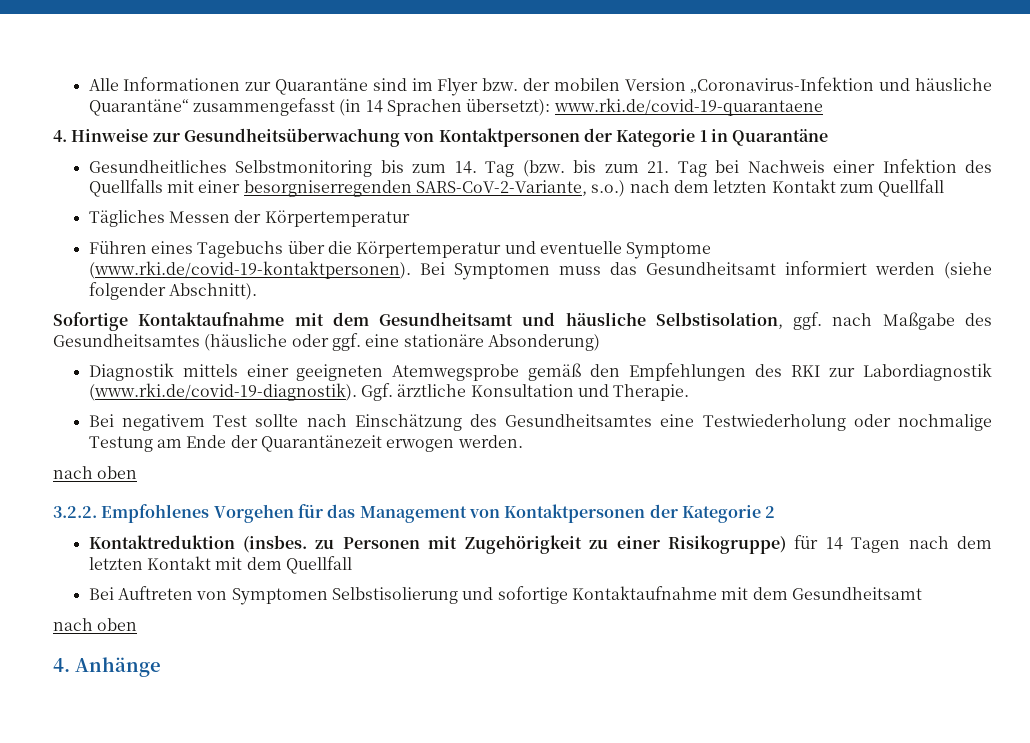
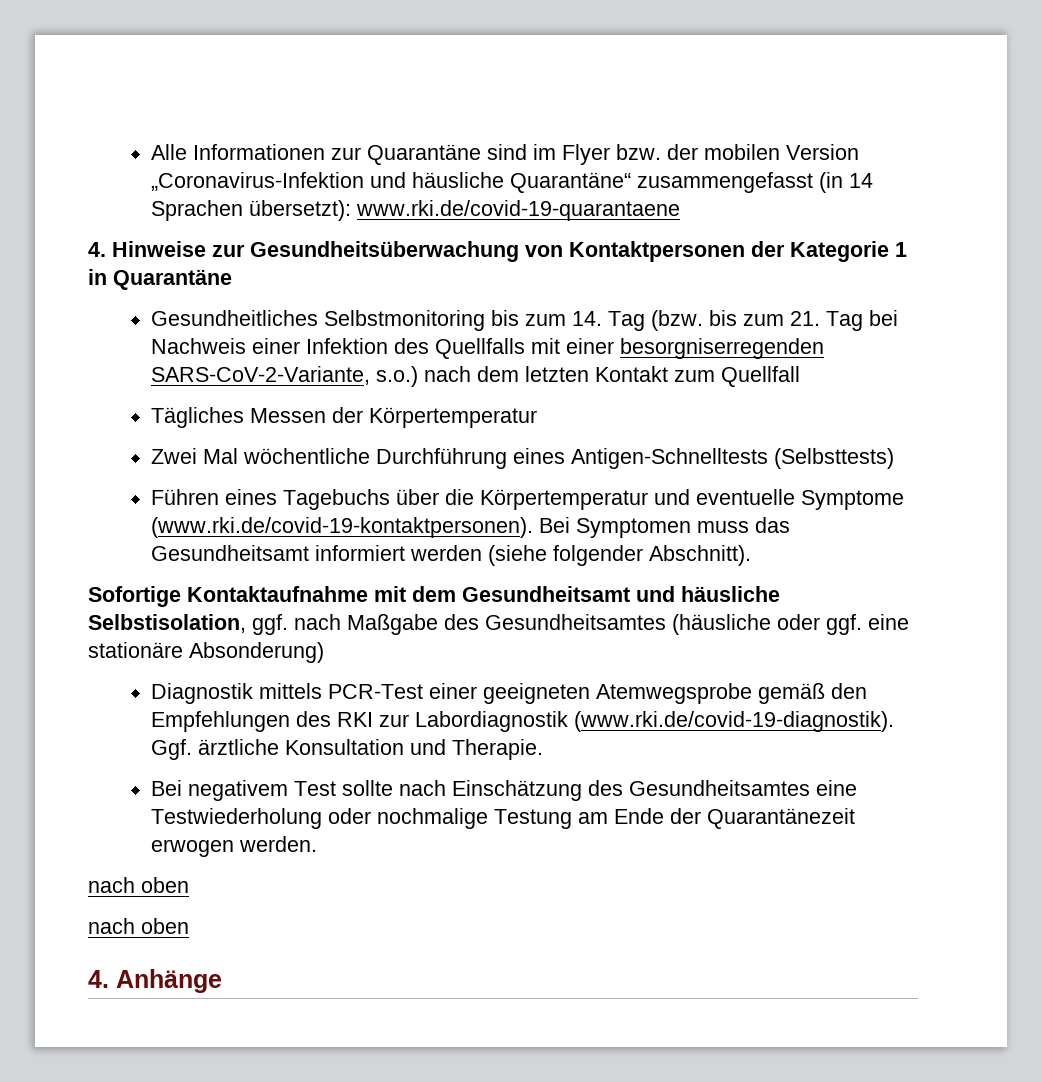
(410, 218) none -> [150,448,894,469] // Zwei Mal wöchentliche Durchführung eines Antigen-Schnelltests (Selbsttests)
(238, 370) none -> [327,684,423,699] PCR-Test
[53,504,776,523] [88,535,992,554] [88,556,352,574] [88,586,922,605] // 3.2.2. Empfohlenes Vorgehen für das Management von Kontaktpersonen der Kategorie 2 // Kontaktreduktion (insbes. zu Personen mit Zugehörigkeit zu einer Risikogruppe) für 14 Tagen nach dem letzten Kontakt mit dem Quellfall // Bei Auftreten von Symptomen Selbstisolierung und sofortige Kontaktaufnahme mit dem Gesundheitsamt -> (189, 885) none

